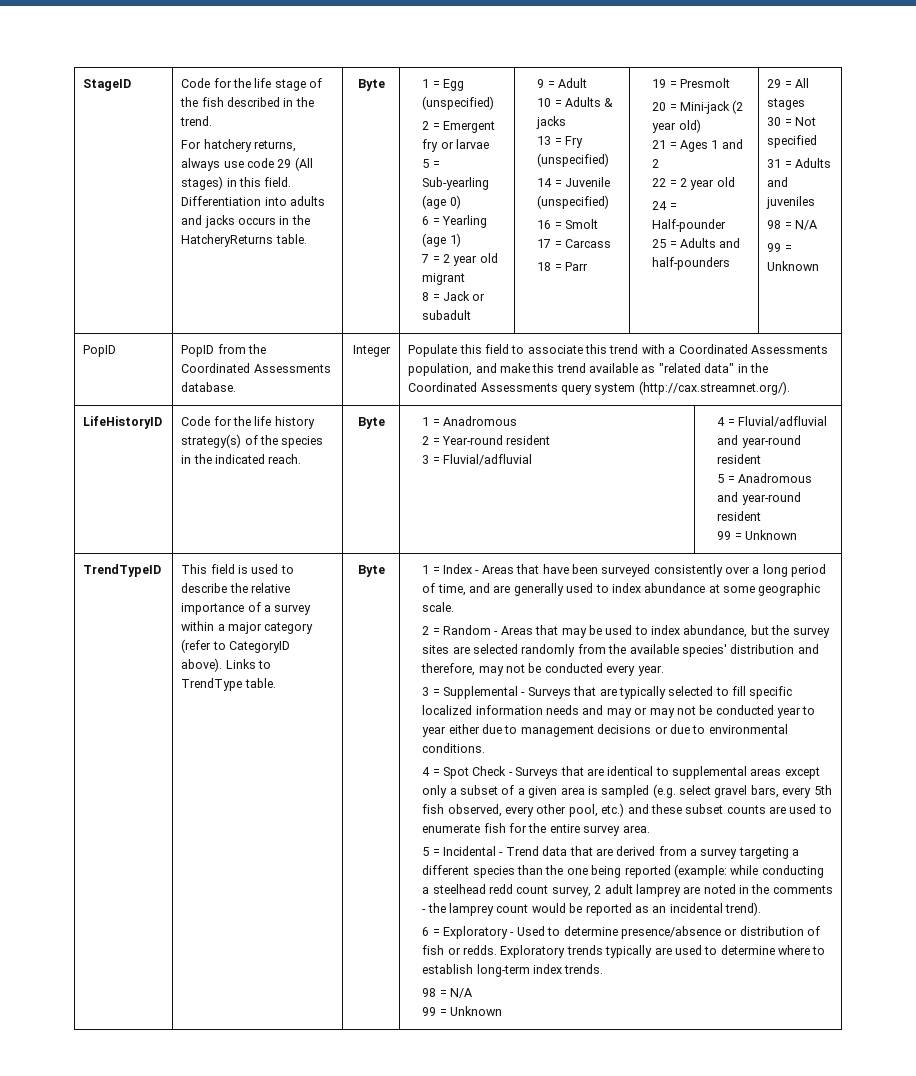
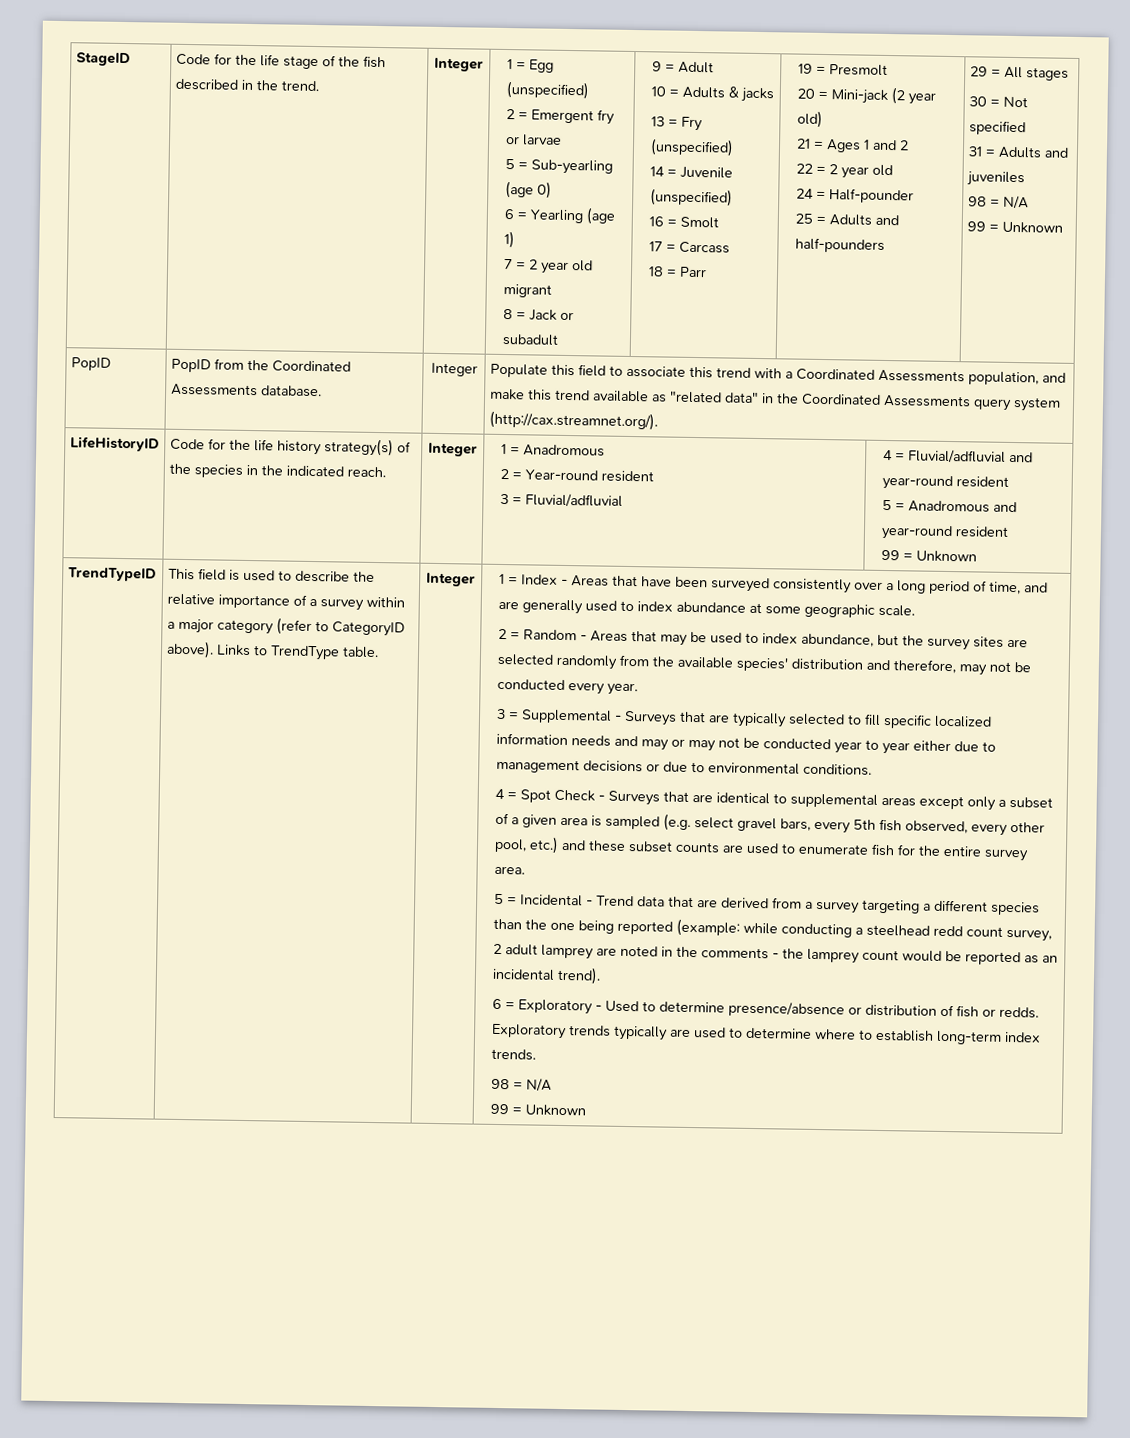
[181,139,296,152] [181,157,313,171] [181,176,292,190] [181,196,325,206] [181,215,310,228] [181,234,307,247] [357,79,385,91] // For hatchery returns, always use code 29 (All stages) in this field. Differentiation into adults and jacks occurs in the HatcheryReturns table. | Byte -> [434,57,484,72] | Integer
[357,417,385,429] Byte -> [428,442,478,457] Integer
[357,565,385,577] Byte -> [426,572,476,587] Integer

